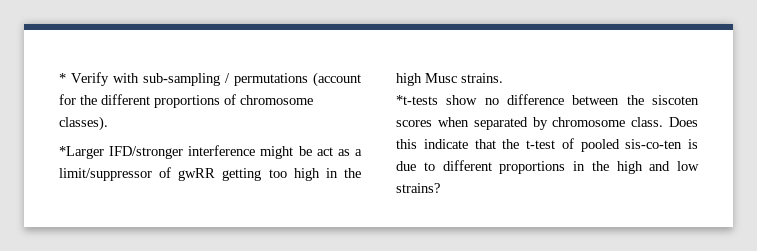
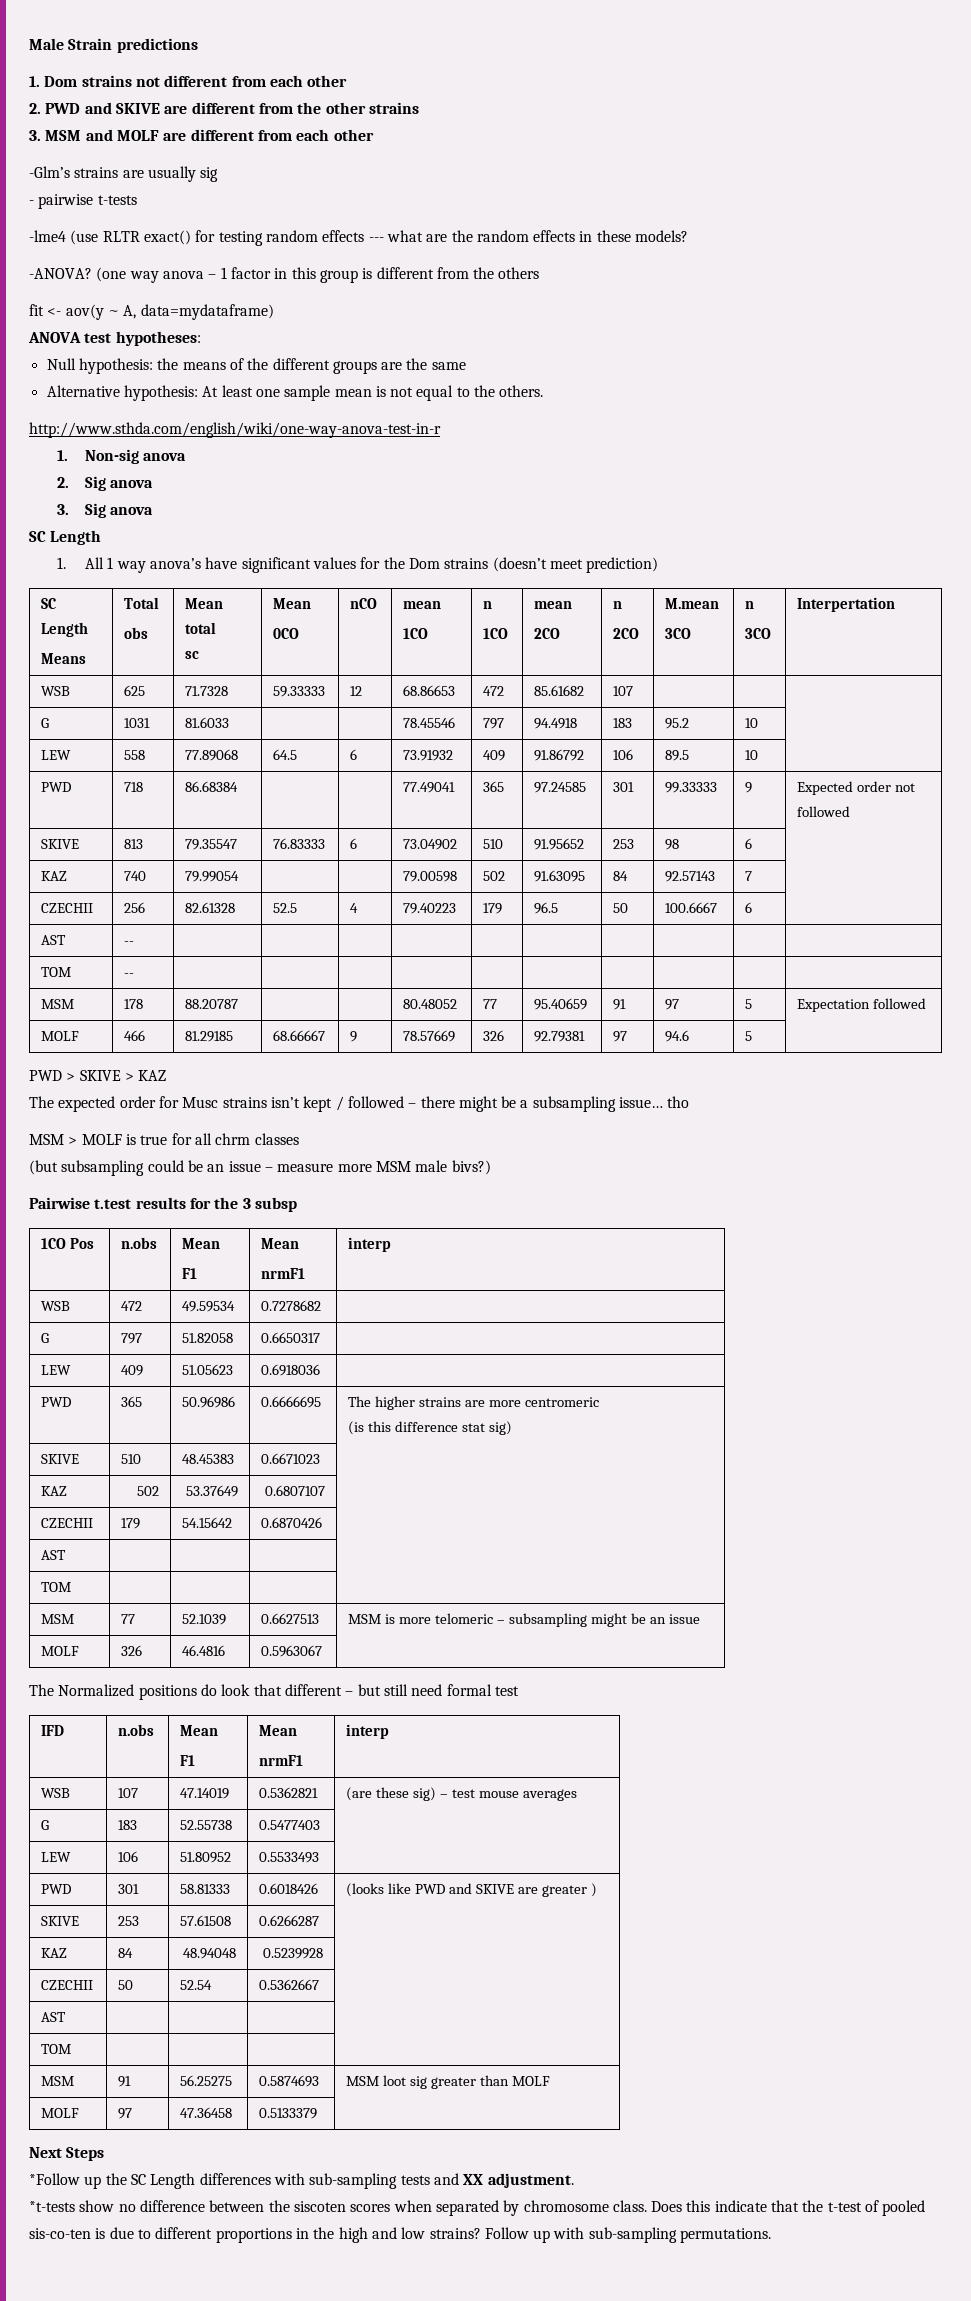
[59,72,361,87] [59,94,313,108] [59,116,108,131] [59,145,363,159] [59,167,361,181] [396,73,503,86] * Verify with sub-sampling / permutations (account for the different proportions of chromosome classes). // *Larger IFD/stronger interference might be act as a limit/suppressor of gwRR getting too high in the high Musc strains. -> [29,38,198,53] [29,75,348,87] [29,102,419,114] [29,129,374,141] [29,166,219,182] [29,194,137,209] [29,230,689,246] [29,267,540,283] [29,304,274,320] [28,331,201,346] [46,358,466,374] [46,385,544,401] [29,422,441,438] [57,449,187,464] [57,476,154,491] [57,503,154,518] [29,530,102,545] [57,557,659,573] [41,598,57,609] [41,622,89,637] [41,653,87,664] [124,597,160,609] [124,627,149,639] [185,598,224,609] [185,622,217,634] [185,651,200,659] [273,598,312,609] [273,628,300,639] [350,598,378,609] [403,601,442,609] [403,628,429,639] [483,601,493,609] [483,628,509,639] [534,601,573,609] [534,628,561,639] [613,601,623,609] [613,628,640,639] [665,598,720,609] [665,628,692,639] [745,601,755,609] [745,628,772,639] [797,597,896,612] [41,686,71,696] [124,685,146,696] [185,686,229,696] [273,686,326,697] [350,686,363,696] [403,685,456,696] [483,686,505,696] [534,685,585,696] [613,686,634,696] [41,718,50,728] [124,718,151,728] [185,717,230,728] [403,717,456,728] [483,718,505,729] [534,718,578,729] [613,718,633,728] [665,718,690,729] [745,718,759,728] [41,750,72,760] [124,750,146,760] [185,749,239,761] [273,749,298,760] [350,749,358,760] [403,750,454,761] [483,750,506,761] [534,749,585,761] [613,749,634,760] [665,750,690,761] [745,750,759,760] [41,782,72,792] [124,782,144,792] [185,781,239,792] [403,782,456,793] [483,781,505,792] [534,782,587,793] [613,782,635,792] [665,782,718,793] [745,782,753,793] [797,781,916,795] [797,806,851,817] [41,839,80,849] [124,839,144,849] [185,839,238,850] [273,838,326,849] [350,838,358,849] [403,839,458,850] [483,839,504,849] [534,838,585,850] [613,839,635,849] [665,839,680,850] [745,838,753,849] [41,871,68,881] [124,871,147,881] [185,871,240,882] [403,871,458,882] [483,871,506,881] [534,870,586,882] [613,871,629,881] [665,871,716,882] [745,871,753,881] [41,903,94,913] [124,902,146,913] [185,902,236,913] [273,903,298,913] [350,903,359,913] [403,903,457,914] [483,903,503,914] [534,902,559,914] [613,903,629,913] [665,902,718,913] [745,902,753,913] [41,935,67,945] [124,941,135,945] [41,967,72,977] [124,973,135,977] [41,999,75,1009] [124,999,144,1009] [185,999,239,1009] [403,999,458,1009] [483,999,498,1009] [534,998,588,1010] [613,999,627,1010] [665,999,680,1010] [745,999,753,1009] [797,998,927,1012] [41,1031,80,1041] [124,1030,146,1041] [185,1031,234,1042] [273,1030,326,1041] [350,1031,358,1042] [403,1030,456,1042] [483,1030,505,1041] [534,1031,586,1042] [613,1031,628,1042] [665,1030,690,1042] [745,1031,753,1041] [29,1070,167,1081] [29,1096,690,1112] [29,1133,299,1145] [29,1160,491,1176] [29,1197,297,1212] [41,1238,95,1249] [121,1237,158,1249] [182,1238,221,1249] [182,1268,198,1279] [261,1238,300,1249] [261,1268,306,1279] [348,1237,392,1252] [41,1301,71,1311] [121,1301,143,1311] [182,1301,236,1312] [261,1300,322,1311] [41,1333,50,1343] [121,1333,143,1344] [182,1333,234,1343] [261,1332,321,1343] [41,1365,72,1375] [121,1365,144,1376] [182,1364,234,1375] [261,1364,321,1376] [41,1397,72,1407] [121,1396,143,1407] [182,1396,236,1408] [261,1396,322,1408] [348,1396,600,1410] [348,1421,513,1435] [41,1454,80,1464] [121,1454,142,1464] [182,1454,235,1464] [261,1453,321,1464] [41,1486,68,1496] [136,1486,159,1496] [185,1485,238,1497] [264,1485,325,1496] [41,1518,94,1528] [121,1518,141,1529] [182,1517,233,1528] [261,1517,323,1528] [41,1550,67,1560] [41,1582,72,1592] [41,1614,75,1624] [121,1614,136,1624] [182,1614,227,1625] [261,1613,320,1624] [348,1613,700,1627] [41,1646,80,1656] [121,1645,143,1656] [182,1645,226,1656] [261,1645,323,1657] [29,1684,519,1700] [41,1725,65,1736] [118,1724,155,1736] [180,1725,219,1736] [180,1755,196,1766] [259,1725,298,1736] [259,1755,304,1766] [346,1724,390,1739] [41,1788,71,1798] [118,1788,139,1798] [180,1788,230,1799] [259,1787,319,1798] [346,1787,577,1801] [41,1820,50,1830] [118,1820,138,1830] [180,1820,233,1830] [259,1820,321,1830] [41,1852,72,1862] [118,1851,139,1862] [180,1852,232,1863] [259,1852,320,1863] [41,1884,72,1894] [118,1884,140,1894] [180,1884,231,1894] [259,1883,319,1894] [346,1883,597,1897] [41,1916,80,1926] [118,1916,140,1926] [180,1915,232,1926] [259,1915,320,1926] [41,1948,68,1958] [118,1948,134,1958] [182,1948,236,1959] [262,1948,323,1959] [41,1980,94,1990] [118,1980,134,1990] [180,1980,213,1990] [259,1979,320,1990] [41,2012,67,2022] [41,2044,72,2054] [41,2076,75,2086] [118,2076,132,2087] [180,2075,233,2086] [259,2075,320,2087] [346,2075,551,2089] [41,2108,80,2118] [118,2108,133,2119] [180,2107,233,2118] [259,2108,318,2119] [29,2147,105,2161] [29,2173,574,2189] Male Strain predictions // 1. Dom strains not different from each other // 2. PWD and SKIVE are different from the other strains // 3. MSM and MOLF are different from each other // -Glm’s strains are usually sig // - pairwise t-tests // -lme4 (use RLTR exact() for testing random effects --- what are the random effects in these models? // -ANOVA? (one way anova – 1 factor in this group is different from the others // fit <- aov(y ~ A, data=mydataframe) // ANOVA test hypotheses: // Null hypothesis: the means of the different groups are the same // Alternative hypothesis: At least one sample mean is not equal to the others. // http://www.sthda.com/english/wiki/one-way-anova-test-in-r // 1. Non-sig anova // 2. Sig anova // 3. Sig anova // SC Length // 1. All 1 way anova’s have significant values for the Dom strains (doesn’t meet prediction) // SC Length // Means | Total // obs | Mean total // sc | Mean // 0CO | nCO | mean // 1CO | n // 1CO | mean // 2CO | n // 2CO | M.mean // 3CO | n // 3CO | Interpertation // WSB | 625 | 71.7328 | 59.33333 | 12 | 68.86653 | 472 | 85.61682 | 107 | | | // G | 1031 | 81.6033 | | | 78.45546 | 797 | 94.4918 | 183 | 95.2 | 10 | // LEW | 558 | 77.89068 | 64.5 | 6 | 73.91932 | 409 | 91.86792 | 106 | 89.5 | 10 | // PWD | 718 | 86.68384 | | | 77.49041 | 365 | 97.24585 | 301 | 99.33333 | 9 | Expected order not followed // SKIVE | 813 | 79.35547 | 76.83333 | 6 | 73.04902 | 510 | 91.95652 | 253 | 98 | 6 | // KAZ | 740 | 79.99054 | | | 79.00598 | 502 | 91.63095 | 84 | 92.57143 | 7 | // CZECHII | 256 | 82.61328 | 52.5 | 4 | 79.40223 | 179 | 96.5 | 50 | 100.6667 | 6 | // AST | -- | | | | | | | | | | // TOM | -- | | | | | | | | | | // MSM | 178 | 88.20787 | | | 80.48052 | 77 | 95.40659 | 91 | 97 | 5 | Expectation followed // MOLF | 466 | 81.29185 | 68.66667 | 9 | 78.57669 | 326 | 92.79381 | 97 | 94.6 | 5 | // PWD > SKIVE > KAZ // The expected order for Musc strains isn’t kept / followed – there might be a subsampling issue… tho // MSM > MOLF is true for all chrm classes // (but subsampling could be an issue – measure more MSM male bivs?) // Pairwise t.test results for the 3 subsp // 1CO Pos | n.obs | Mean // F1 | Mean // nrmF1 | interp // WSB | 472 | 49.59534 | 0.7278682 | // G | 797 | 51.82058 | 0.6650317 | // LEW | 409 | 51.05623 | 0.6918036 | // PWD | 365 | 50.96986 | 0.6666695 | The higher strains are more centromeric // (is this difference stat sig) // SKIVE | 510 | 48.45383 | 0.6671023 | // KAZ | 502 | 53.37649 | 0.6807107 | // CZECHII | 179 | 54.15642 | 0.6870426 | // AST | | | | // TOM | | | | // MSM | 77 | 52.1039 | 0.6627513 | MSM is more telomeric – subsampling might be an issue // MOLF | 326 | 46.4816 | 0.5963067 | // The Normalized positions do look that different – but still need formal test // IFD | n.obs | Mean // F1 | Mean // nrmF1 | interp // WSB | 107 | 47.14019 | 0.5362821 | (are these sig) – test mouse averages // G | 183 | 52.55738 | 0.5477403 | // LEW | 106 | 51.80952 | 0.5533493 | // PWD | 301 | 58.81333 | 0.6018426 | (looks like PWD and SKIVE are greater ) // SKIVE | 253 | 57.61508 | 0.6266287 | // KAZ | 84 | 48.94048 | 0.5239928 | // CZECHII | 50 | 52.54 | 0.5362667 | // AST | | | | // TOM | | | | // MSM | 91 | 56.25275 | 0.5874693 | MSM loot sig greater than MOLF // MOLF | 97 | 47.36458 | 0.5133379 | // Next Steps // *Follow up the SC Length differences with sub-sampling tests and XX adjustment.
(440, 188) none -> [484,2227,772,2243] Follow up with sub-sampling permutations.

